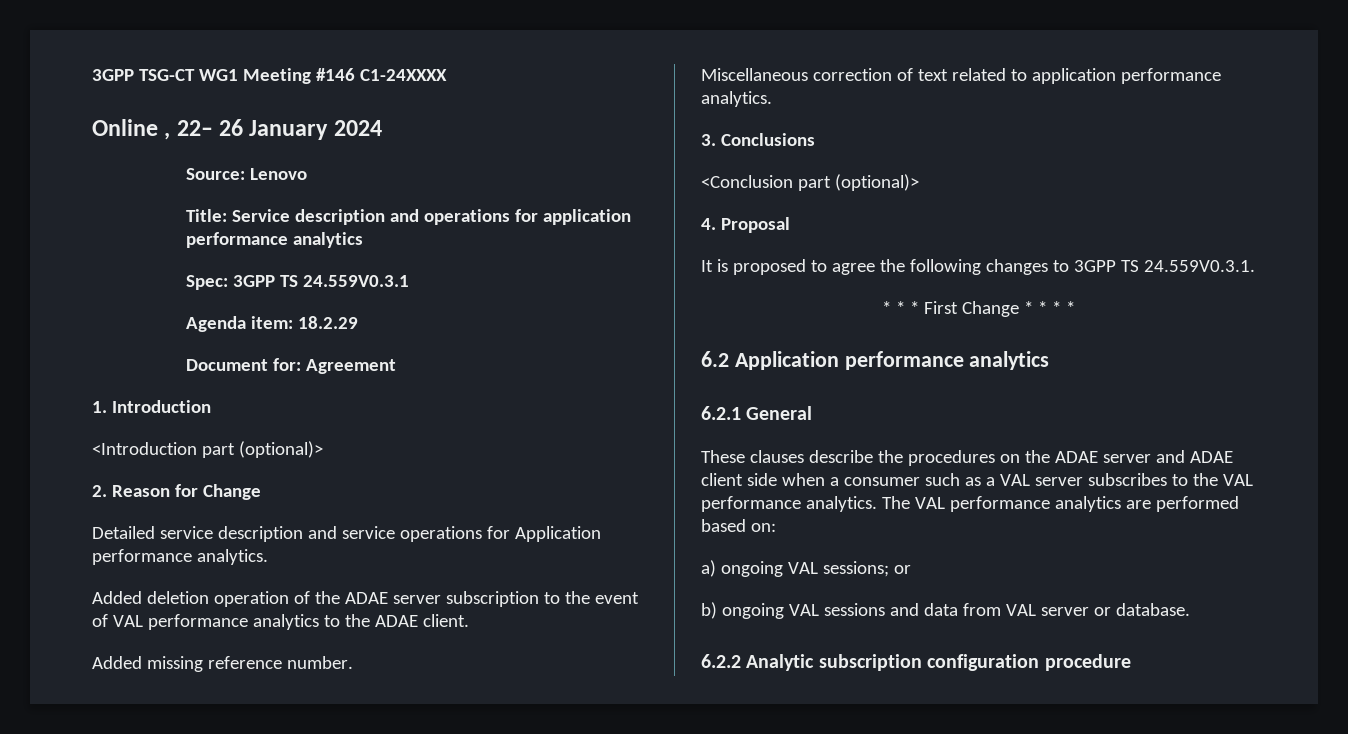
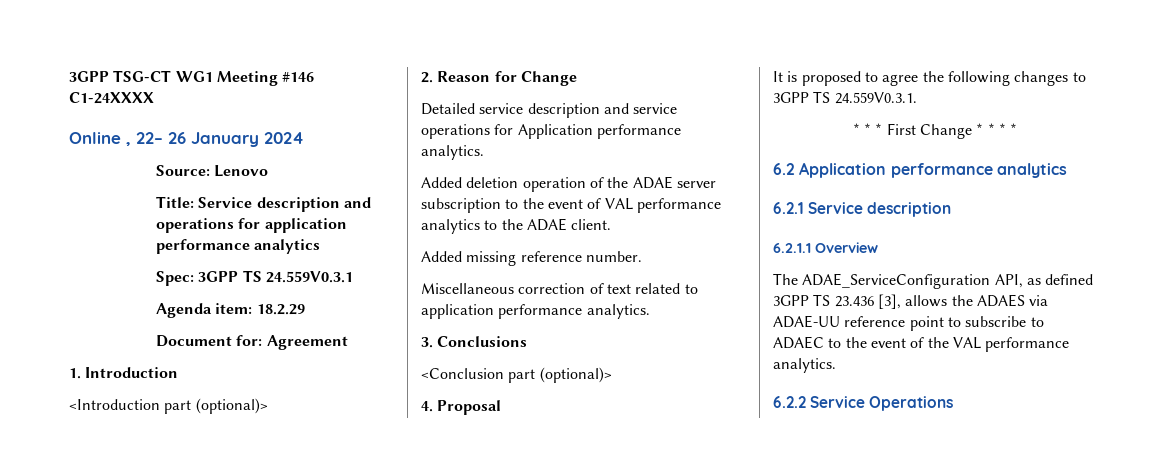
[746,406,813,420] [701,450,1233,466] [701,473,1253,486] [701,496,1239,512] [701,519,776,532] [701,560,911,577] [701,602,1190,619] [701,654,1131,671] General // These clauses describe the procedures on the ADAE server and ADAE client side when a consumer such as a VAL server subscribes to the VAL performance analytics. The VAL performance analytics are performed based on: // a) ongoing VAL sessions; or // b) ongoing VAL sessions and data from VAL server or database. // 6.2.2 Analytic subscription configuration procedure -> [808,202,952,217] [773,242,878,253] [773,273,1094,289] [773,294,1049,309] [773,315,1044,331] [773,336,1070,352] [773,358,836,373] [773,396,954,411] Service description // 6.2.1.1 Overview // The ADAE_ServiceConfiguration API, as defined 3GPP TS 23.436 [3], allows the ADAES via ADAE-UU reference point to subscribe to ADAEC to the event of the VAL performance analytics. // 6.2.2 Service Operations

